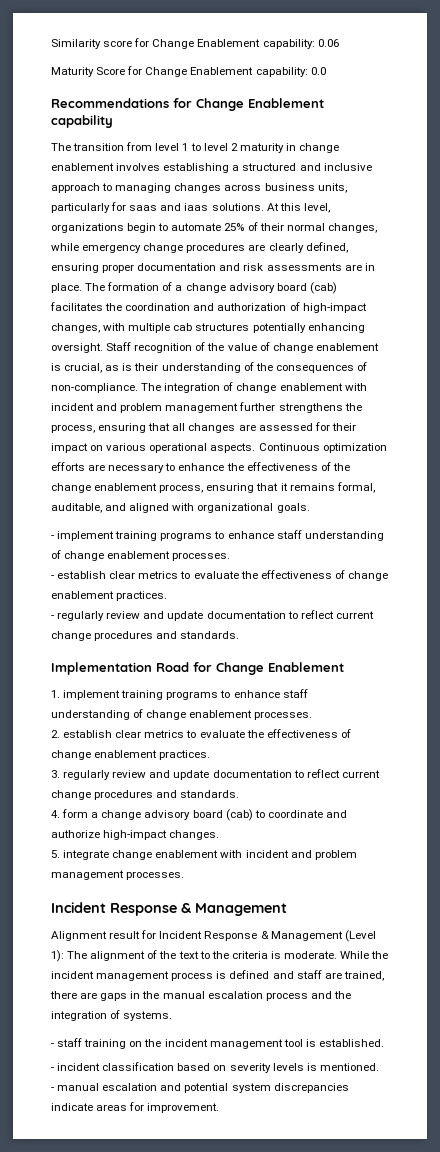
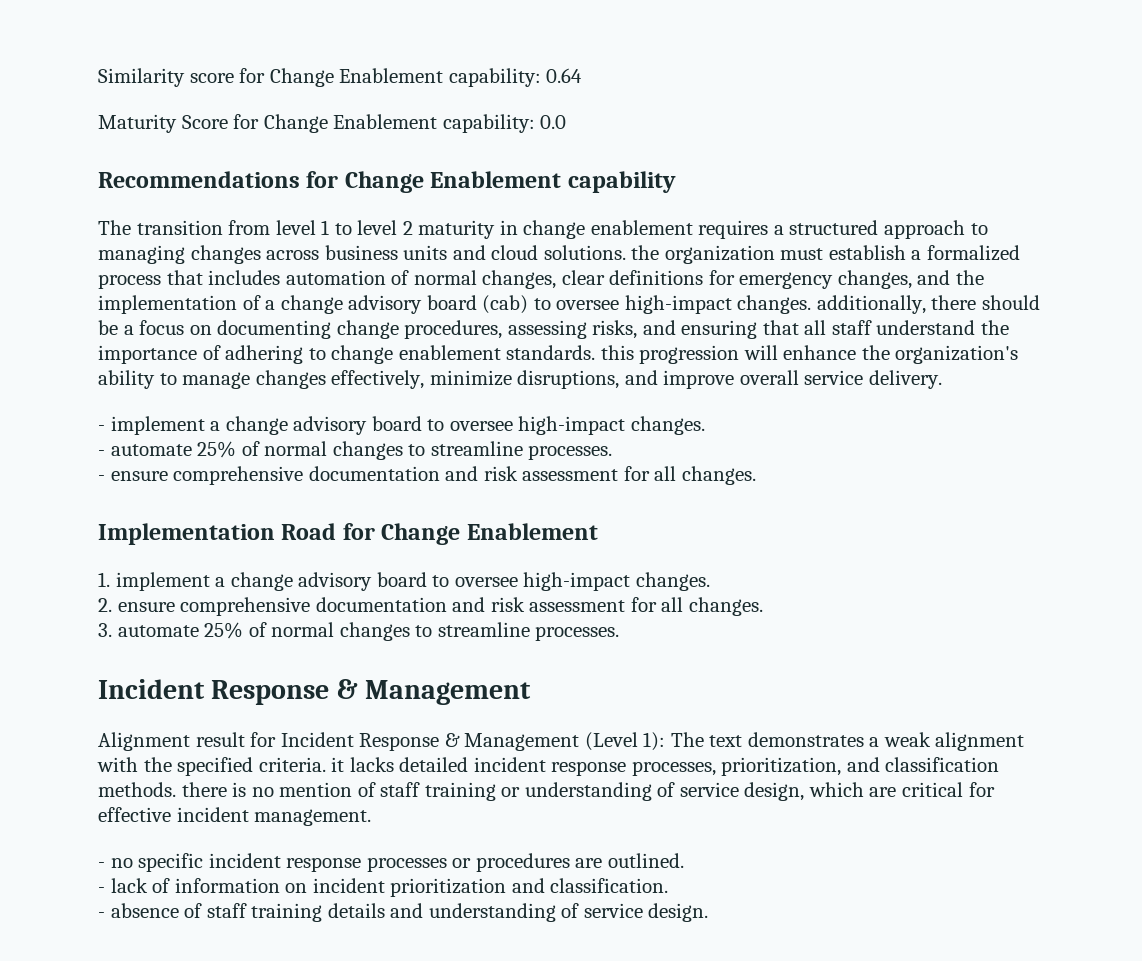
[317,39,339,47] 0.06 -> [546,68,583,83] 0.64
[116,163,372,173] involves establishing a structured and inclusive -> [698,220,879,239] requires a structured
[317,183,347,193] [51,202,330,213] [51,222,377,233] [51,242,348,253] [51,263,375,273] [51,282,160,293] units, particularly for saas and iaas solutions. At this level, organizations begin to automate 25% of their normal changes, while emergency change procedures are clearly defined, ensuring proper documentation and risk assessments are in place. The formation -> [403,245,1020,264] [98,270,984,289] [98,295,237,314] units and cloud solutions. the organization must establish a formalized process that includes automation of normal changes, clear definitions for emergency changes, and the implementation
[50,302,367,313] [51,323,365,333] [51,342,379,353] [51,362,367,373] [51,382,367,393] [51,402,362,413] [51,422,356,433] [51,443,387,453] [51,462,350,473] [51,482,375,493] [51,503,310,513] [51,530,384,541] [51,550,231,561] [51,570,388,581] [51,591,168,601] [51,610,374,621] [51,631,240,641] facilitates the coordination and authorization of high-impact changes, with multiple cab structures potentially enhancing oversight. Staff recognition of the value of change enablement is crucial, as is their understanding of the consequences of non-compliance. The integration of change enablement with incident and problem management further strengthens the process, ensuring that all changes are assessed for their impact on various operational aspects. Continuous optimization efforts are necessary to enhance the effectiveness of the change enablement process, ensuring that it remains formal, auditable, and aligned with organizational goals. // - implement training programs to enhance staff understanding of change enablement processes. // - establish clear metrics to evaluate the effectiveness of change enablement practices. // - regularly review and update documentation to reflect current change procedures and standards. -> [533,295,1040,314] [98,320,1010,339] [98,345,1019,364] [98,370,942,389] [98,416,705,435] [98,441,613,460] [98,466,756,485] to oversee high-impact changes. additionally, there should be a focus on documenting change procedures, assessing risks, and ensuring that all staff understand the importance of adhering to change enablement standards. this progression will enhance the organization's ability to manage changes effectively, minimize disruptions, and improve overall service delivery. // - implement a change advisory board to oversee high-impact changes. // - automate 25% of normal changes to streamline processes. // - ensure comprehensive documentation and risk assessment for all changes.
[121,689,308,700] [51,709,313,720] [51,729,351,738] [51,750,211,760] [51,769,380,780] [51,790,240,800] [51,809,347,821] [51,830,220,840] [51,850,357,860] [51,870,124,880] training programs to enhance staff understanding of change enablement processes. // 2. establish clear metrics to evaluate the effectiveness of change enablement practices. // 3. regularly review and update documentation to reflect current change procedures and standards. // 4. form a change advisory board (cab) to coordinate and authorize high-impact changes. // 5. integrate change enablement with incident and problem management -> [215,572,710,591] [98,597,763,616] [98,622,530,641] a change advisory board to oversee high-impact changes. // 2. ensure comprehensive documentation and risk assessment for all changes. // 3. automate 25% of normal changes to streamline
[90,950,389,961] [51,970,384,981] [50,991,351,1001] [51,1010,173,1021] [51,1038,384,1049] [51,1062,379,1073] [51,1083,349,1093] [51,1102,220,1113] alignment of the text to the criteria is moderate. While the incident management process is defined and staff are trained, there are gaps in the manual escalation process and the integration of systems. // - staff training on the incident management tool is established. // - incident classification based on severity levels is mentioned. // - manual escalation and potential system discrepancies indicate areas for improvement. -> [709,732,1025,751] [97,757,1000,776] [98,782,995,801] [98,807,372,826] [98,853,684,872] [98,878,669,897] [98,903,709,922] text demonstrates a weak alignment with the specified criteria. it lacks detailed incident response processes, prioritization, and classification methods. there is no mention of staff training or understanding of service design, which are critical for effective incident management. // - no specific incident response processes or procedures are outlined. // - lack of information on incident prioritization and classification. // - absence of staff training details and understanding of service design.

